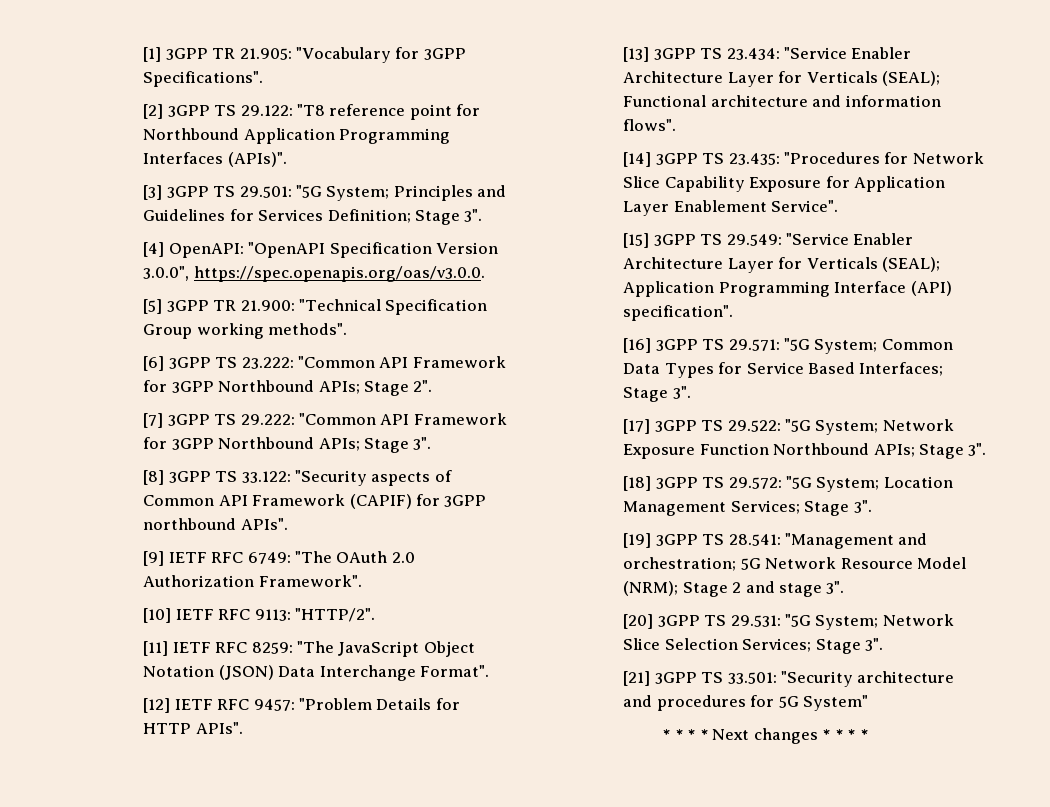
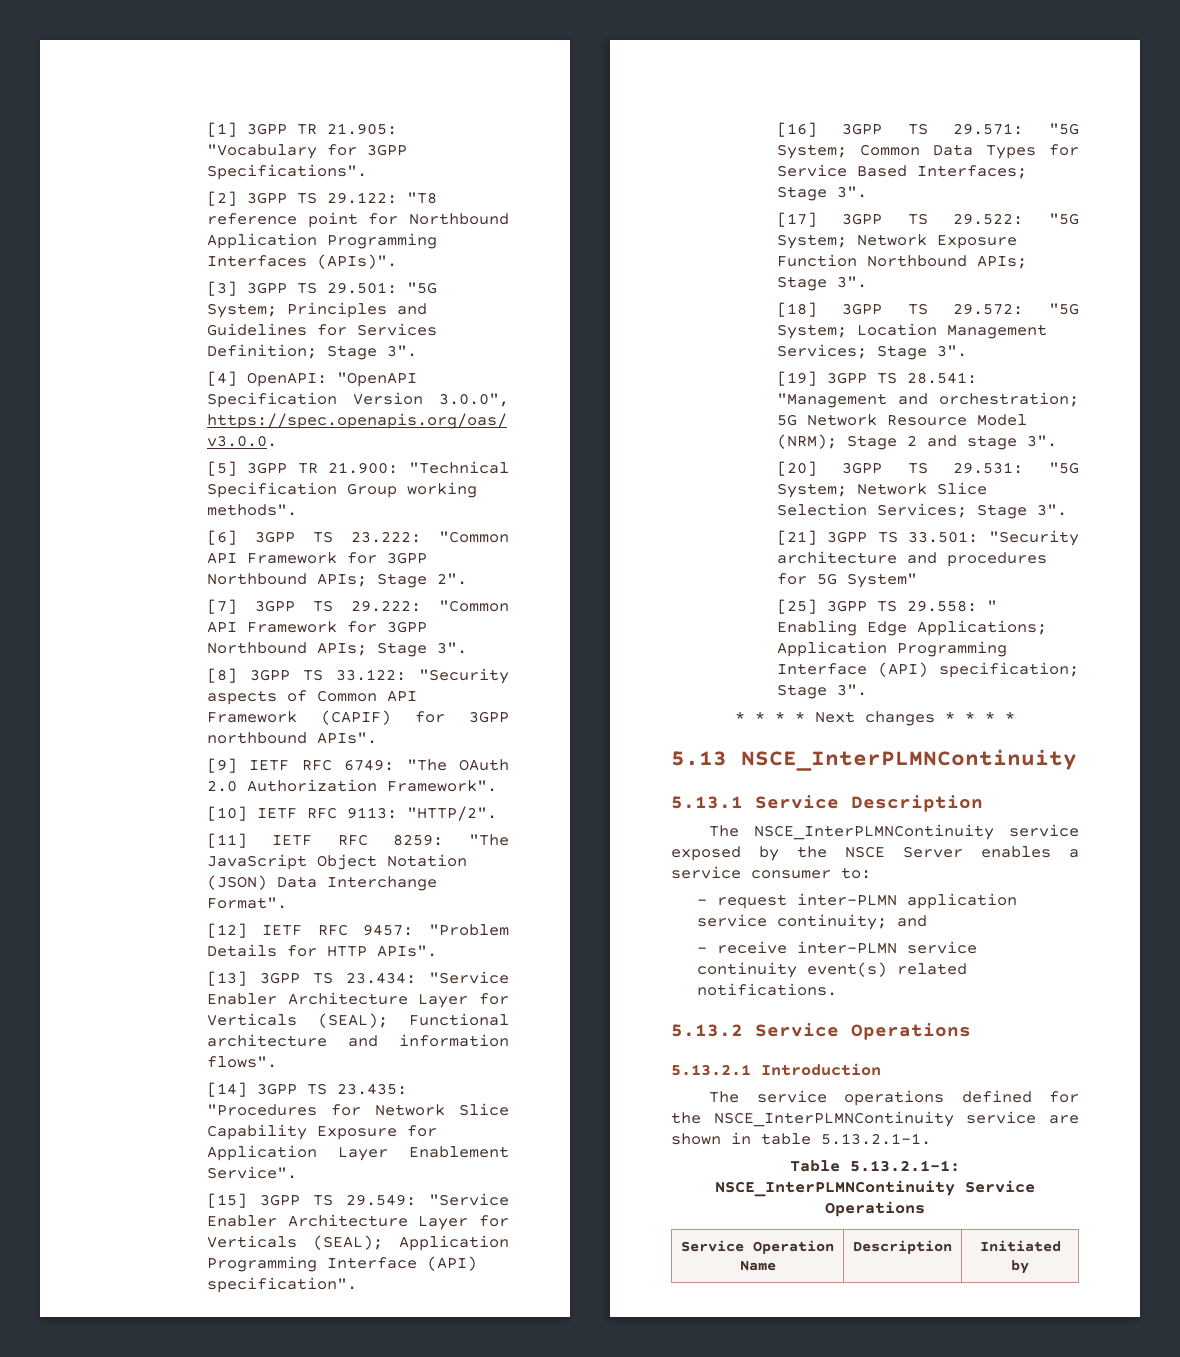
(868, 703) none -> [776,599,997,614] [776,620,1047,636] [776,641,1007,657] [776,662,1079,678] [776,684,867,699] // [25] 3GPP TS 29.558: " Enabling Edge Applications; Application Programming Interface (API) specification; Stage 3".
(868, 734) none -> [671,749,1077,771] [671,795,983,812] [709,824,1079,840] [671,846,1079,861] [671,866,871,879] [697,893,1018,909] [697,914,928,930] [697,941,978,954] [697,962,968,978] [697,983,838,996] [671,1023,971,1040] [671,1063,881,1076] [709,1090,1079,1106] [671,1111,1079,1127] [671,1132,931,1145] [790,1160,960,1172] [715,1180,1035,1197] [825,1201,925,1217] [681,1240,834,1254] [739,1261,776,1271] [853,1240,952,1254] [979,1240,1061,1252] [1011,1260,1029,1274] // 5.13 NSCE_InterPLMNContinuity // 5.13.1 Service Description // The NSCE_InterPLMNContinuity service exposed by the NSCE Server enables a service consumer to: // - request inter-PLMN application service continuity; and // - receive inter-PLMN service continuity event(s) related notifications. // 5.13.2 Service Operations // 5.13.2.1 Introduction // The service operations defined for the NSCE_InterPLMNContinuity service are shown in table 5.13.2.1-1. // Table 5.13.2.1-1: NSCE_InterPLMNContinuity Service Operations // Service Operation Name | Description | Initiated by

